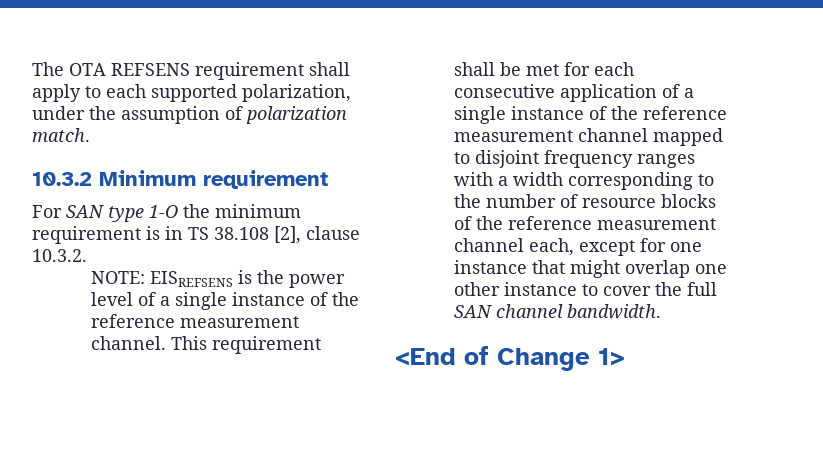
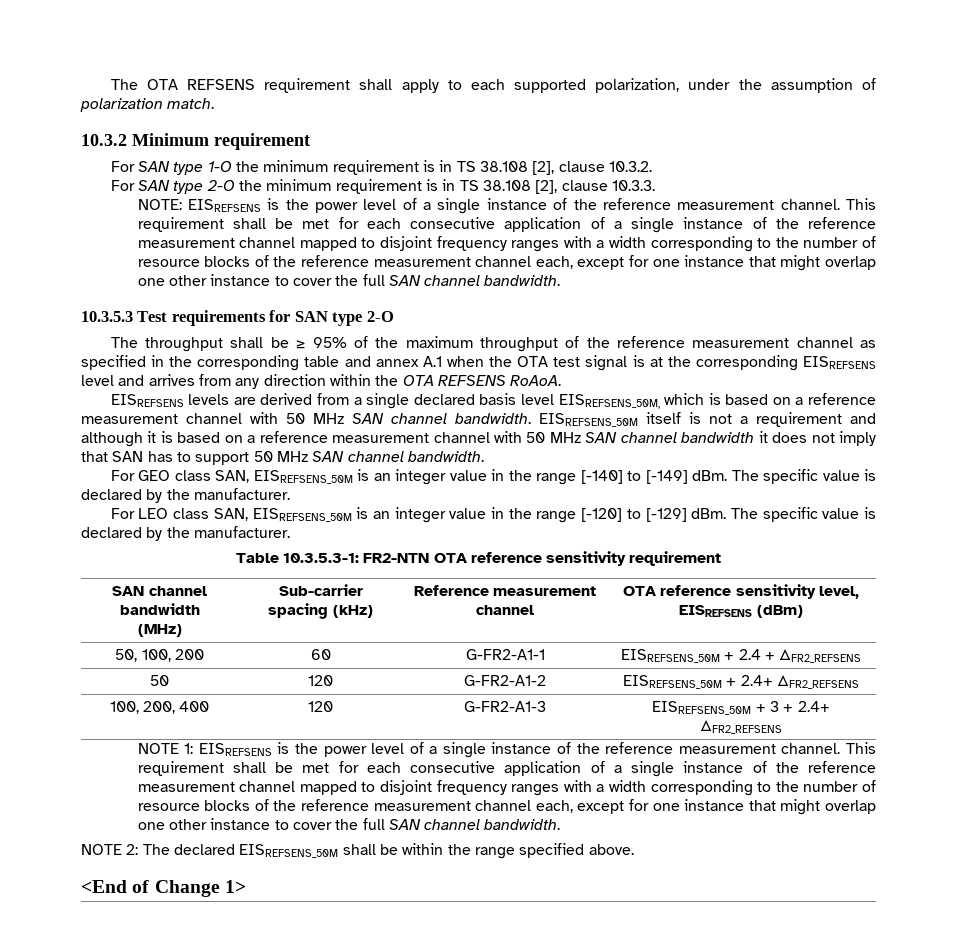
(87, 255) none -> [110,179,655,194] // For SAN type 2-O the minimum requirement is in TS 38.108 [2], clause 10.3.3.
(661, 311) none -> [81,310,394,326] [110,336,876,352] [81,355,877,371] [81,374,562,389] [110,393,876,409] [81,412,876,427] [81,431,877,447] [81,451,484,465] [110,469,877,485] [81,488,290,503] [110,507,877,523] [81,526,290,541] [235,551,722,566] [112,586,207,596] [119,603,200,615] [137,624,182,637] [278,584,363,596] [268,603,373,619] [413,585,597,596] [476,605,534,615] [623,584,859,599] [679,605,803,618] [115,649,204,662] [310,649,331,660] [465,649,545,660] [620,649,862,663] [150,675,169,686] [308,675,333,686] [464,675,546,686] [623,675,859,689] [109,701,210,714] [308,701,333,712] [464,701,546,712] [652,701,830,715] [700,720,782,734] [137,742,876,758] [137,761,876,777] [137,780,877,796] [137,799,877,815] [137,818,561,830] [81,843,634,859] // 10.3.5.3 Test requirements for SAN type 2-O // The throughput shall be ≥ 95% of the maximum throughput of the reference measurement channel as specified in the corresponding table and annex A.1 when the OTA test signal is at the corresponding EISREFSENS level and arrives from any direction within the OTA REFSENS RoAoA. // EISREFSENS levels are derived from a single declared basis level EISREFSENS_50M, which is based on a reference measurement channel with 50 MHz SAN channel bandwidth. EISREFSENS_50M itself is not a requirement and although it is based on a reference measurement channel with 50 MHz SAN channel bandwidth it does not imply that SAN has to support 50 MHz SAN channel bandwidth. // For GEO class SAN, EISREFSENS_50M is an integer value in the range [-140] to [-149] dBm. The specific value is declared by the manufacturer. // For LEO class SAN, EISREFSENS_50M is an integer value in the range [-120] to [-129] dBm. The specific value is declared by the manufacturer. // Table 10.3.5.3-1: FR2-NTN OTA reference sensitivity requirement // SAN channel bandwidth // (MHz) | Sub-carrier spacing (kHz) | Reference measurement channel | OTA reference sensitivity level, EISREFSENS (dBm) // 50, 100, 200 | 60 | G-FR2-A1-1 | EISREFSENS_50M + 2.4 + ΔFR2_REFSENS // 50 | 120 | G-FR2-A1-2 | EISREFSENS_50M + 2.4+ ΔFR2_REFSENS // 100, 200, 400 | 120 | G-FR2-A1-3 | EISREFSENS_50M + 3 + 2.4+ ΔFR2_REFSENS // NOTE 1: EISREFSENS is the power level of a single instance of the reference measurement channel. This requirement shall be met for each consecutive application of a single instance of the reference measurement channel mapped to disjoint frequency ranges with a width corresponding to the number of resource blocks of the reference measurement channel each, except for one instance that might overlap one other instance to cover the full SAN channel bandwidth. // NOTE 2: The declared EISREFSENS_50M shall be within the range specified above.

